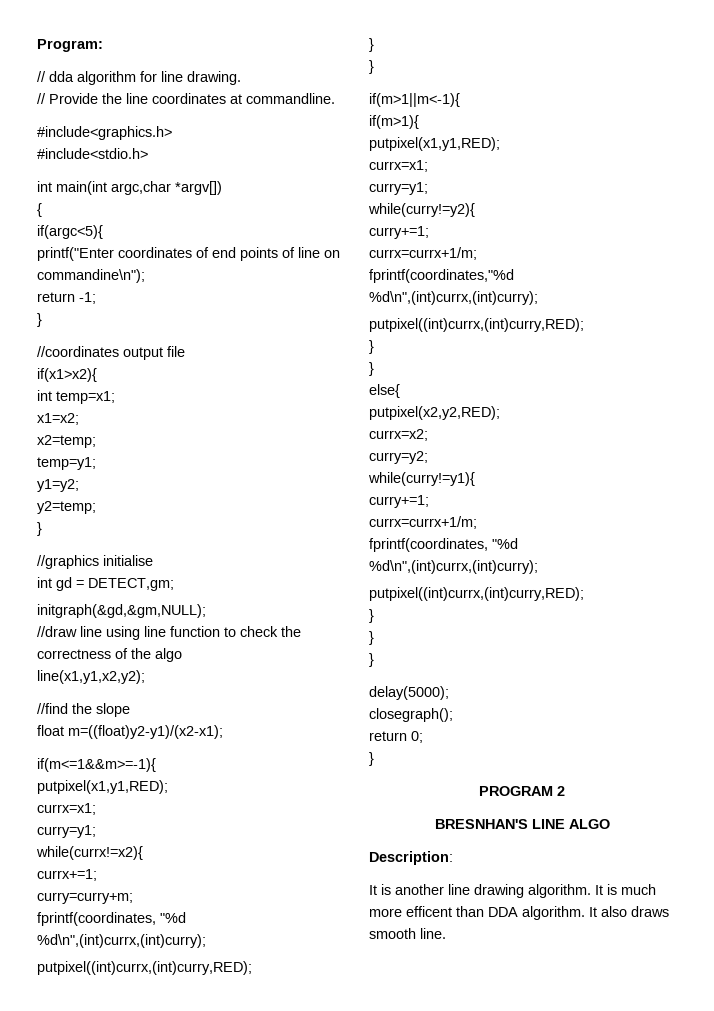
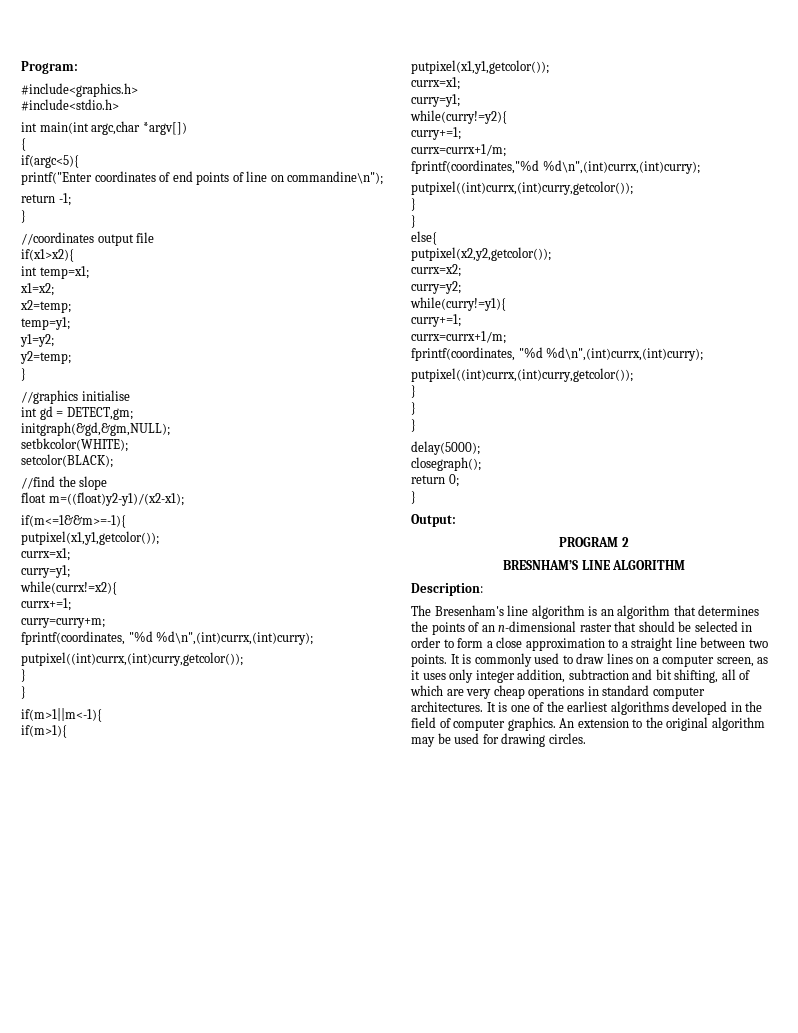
[37,71,241,85] [37,93,335,104] // // dda algorithm for line drawing. // // Provide the line coordinates at commandline. -> (78, 67) none
[37,626,301,640] [37,648,182,662] [37,670,145,684] //draw line using line function to check the correctness of the algo // line(x1,y1,x2,y2); -> [21,438,128,452] [21,454,113,468] setbkcolor(WHITE); // setcolor(BLACK);
[37,780,168,794] putpixel(x1,y1,RED); -> [21,531,159,545] putpixel(x1,y1,getcolor());
[37,961,252,975] putpixel((int)currx,(int)curry,RED); -> [21,652,243,666] putpixel((int)currx,(int)curry,getcolor());
[369,137,500,151] putpixel(x1,y1,RED); -> [411,60,549,74] putpixel(x1,y1,getcolor());
[369,318,584,332] putpixel((int)currx,(int)curry,RED); -> [411,181,633,195] putpixel((int)currx,(int)curry,getcolor());
[369,406,500,420] putpixel(x2,y2,RED); -> [411,247,551,261] putpixel(x2,y2,getcolor());
[369,587,584,601] putpixel((int)currx,(int)curry,RED); -> [411,368,633,382] putpixel((int)currx,(int)curry,getcolor());
(374, 759) none -> [411,514,456,527] // Output:
[434,819,610,829] [369,851,453,865] [369,884,656,898] [369,906,669,920] [369,928,446,939] BRESNHAN'S LINE ALGO // Description: // It is another line drawing algorithm. It is much more efficent than DDA algorithm. It also draws smooth line. -> [502,560,686,570] [411,583,483,596] [411,605,760,619] [411,621,753,635] [411,637,768,651] [411,653,769,667] [411,669,751,683] [410,685,705,699] [411,701,763,715] [411,717,765,731] [411,733,586,747] BRESNHAM’S LINE ALGORITHM // Description: // The Bresenham's line algorithm is an algorithm that determines the points of an n-dimensional raster that should be selected in order to form a close approximation to a straight line between two points. It is commonly used to draw lines on a computer screen, as it uses only integer addition, subtraction and bit shifting, all of which are very cheap operations in standard computer architectures. It is one of the earliest algorithms developed in the field of computer graphics. An extension to the original algorithm may be used for drawing circles.

